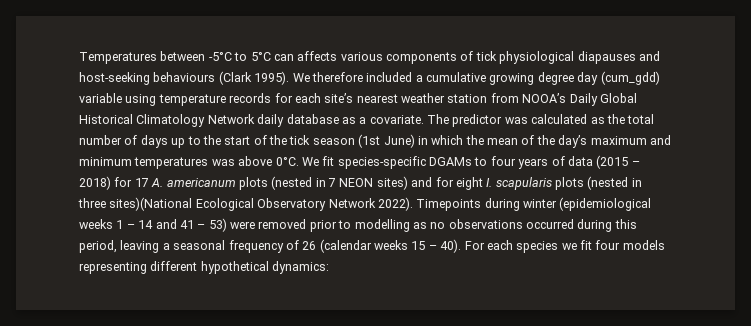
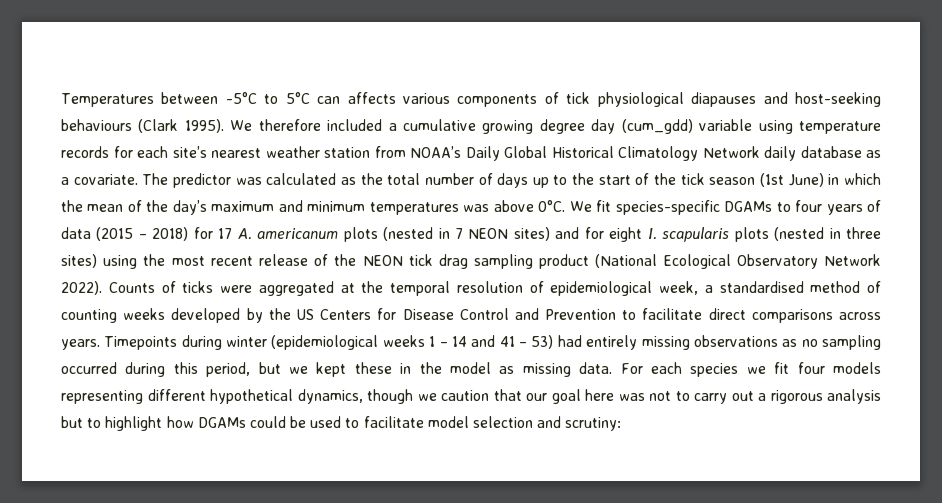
[522,93,567,103] NOOA’s -> [410,146,461,158] NOAA’s
[109,197,413,211] sites)(National Ecological Observatory Network 2022). -> [61,254,881,269] [61,281,881,296] [61,308,881,323] [61,339,100,350] sites) using the most recent release of the NEON tick drag sampling product (National Ecological Observatory Network 2022). Counts of ticks were aggregated at the temporal resolution of epidemiological week, a standardised method of counting weeks developed by the US Centers for Disease Control and Prevention to facilitate direct comparisons across years.
[230,219,410,232] were removed prior to modelling -> [557,335,778,350] had entirely missing observations
[448,219,523,229] observations -> [821,335,881,350] sampling
[120,239,462,253] leaving a seasonal frequency of 26 (calendar weeks 15 – 40). -> [258,362,613,377] but we kept these in the model as missing data.
[272,261,330,274] dynamics: -> [297,389,881,404] [61,416,622,431] dynamics, though we caution that our goal here was not to carry out a rigorous analysis but to highlight how DGAMs could be used to facilitate model selection and scrutiny:

